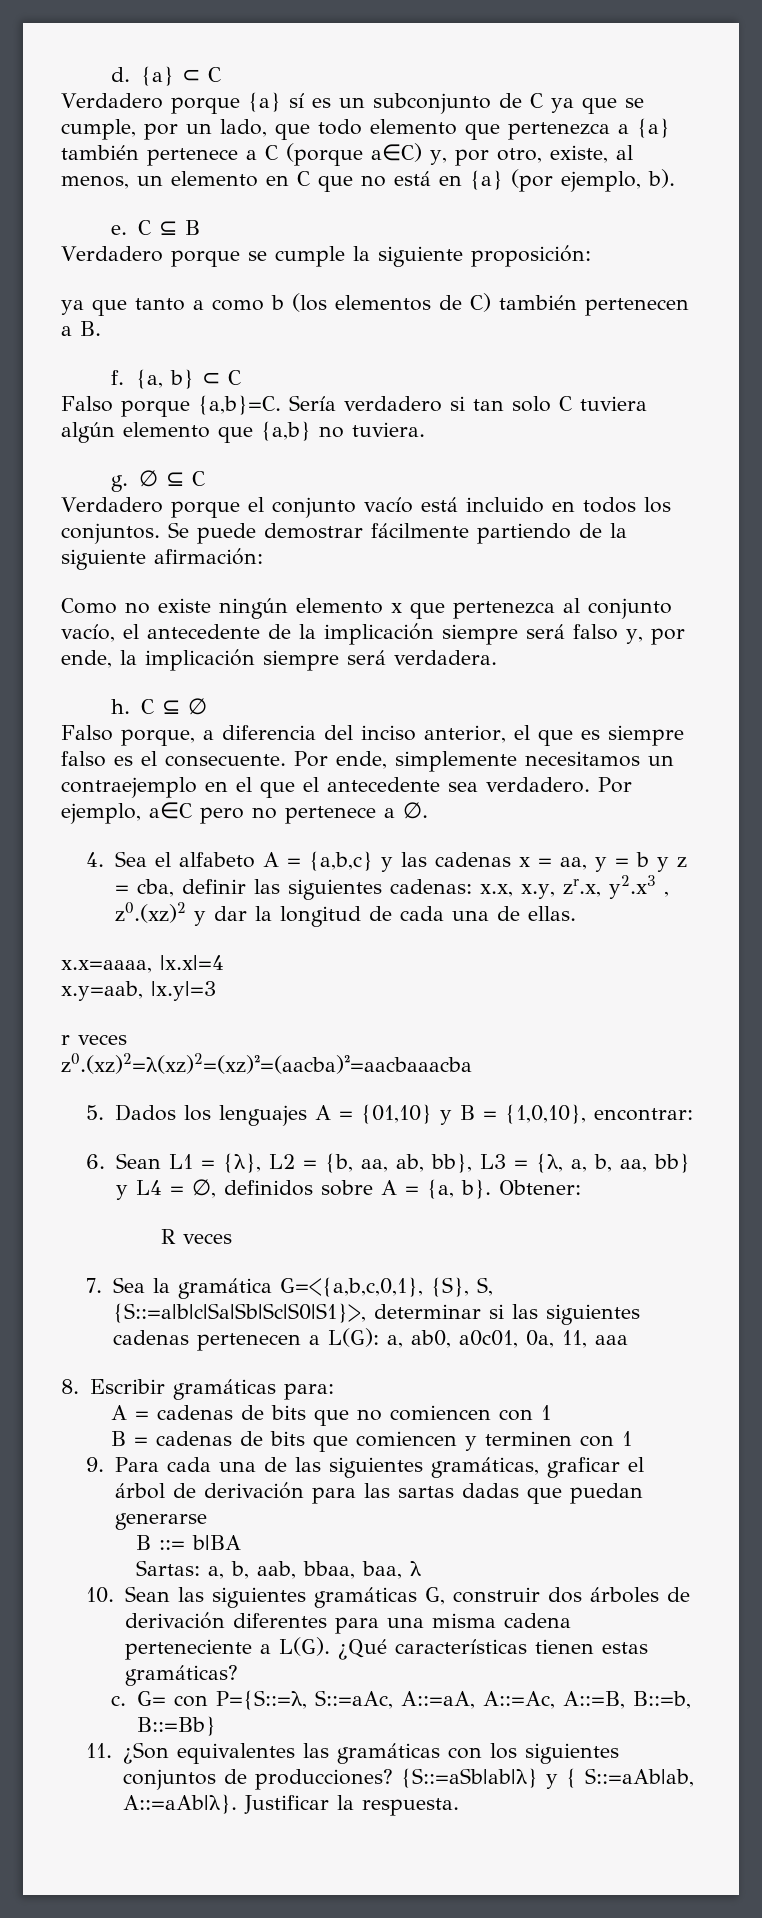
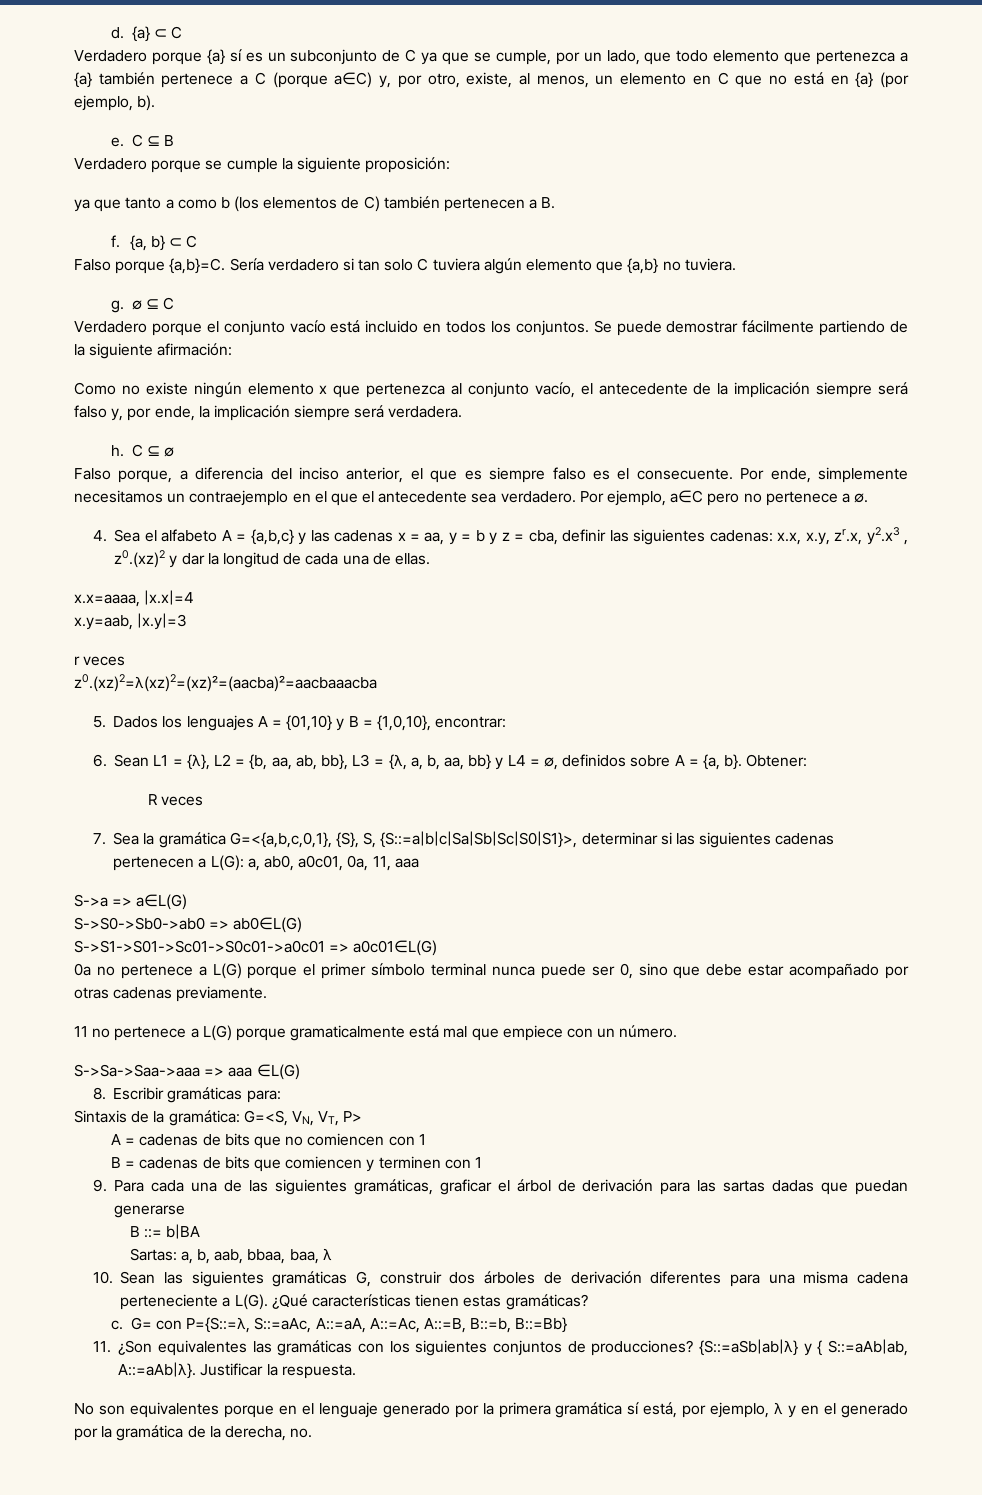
[61,1379,334,1400] 8. Escribir gramáticas para: -> [74,894,188,910] [74,917,303,933] [74,940,438,956] [74,963,910,979] [74,986,268,1002] [74,1025,678,1041] [74,1064,300,1080] [92,1087,281,1103] [74,1110,363,1126] S->a => a∈L(G) // S->S0->Sb0->ab0 => ab0∈L(G) // S->S1->S01->Sc01->S0c01->a0c01 => a0c01∈L(G) // 0a no pertenece a L(G) porque el primer símbolo terminal nunca puede ser 0, sino que debe estar acompañado por otras cadenas previamente. // 11 no pertenece a L(G) porque gramaticalmente está mal que empiece con un número. // S->Sa->Saa->aaa => aaa ∈L(G) // 8. Escribir gramáticas para: // Sintaxis de la gramática: G=<S, VN, VT, P>
(459, 1807) none -> [74,1402,909,1418] [74,1425,313,1441] // No son equivalentes porque en el lenguaje generado por la primera gramática sí está, por ejemplo, λ y en el generado por la gramática de la derecha, no.

